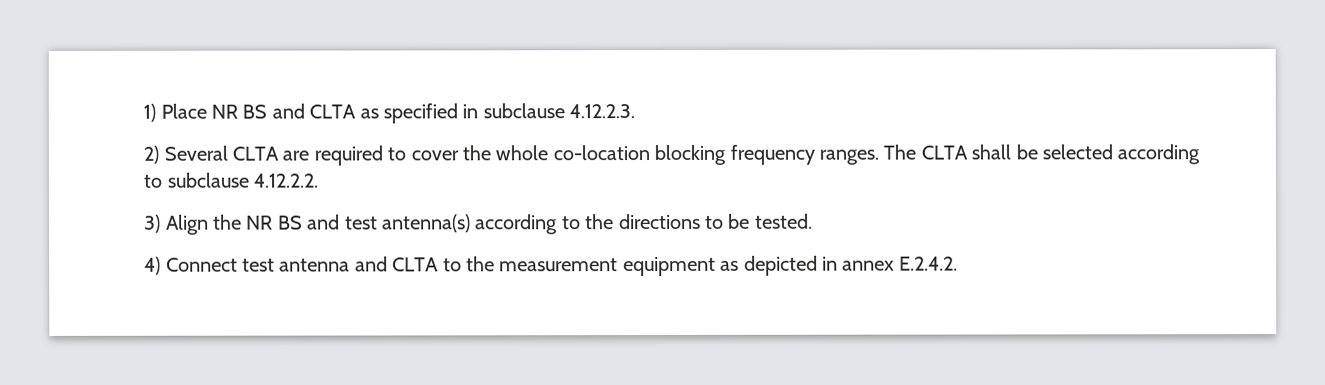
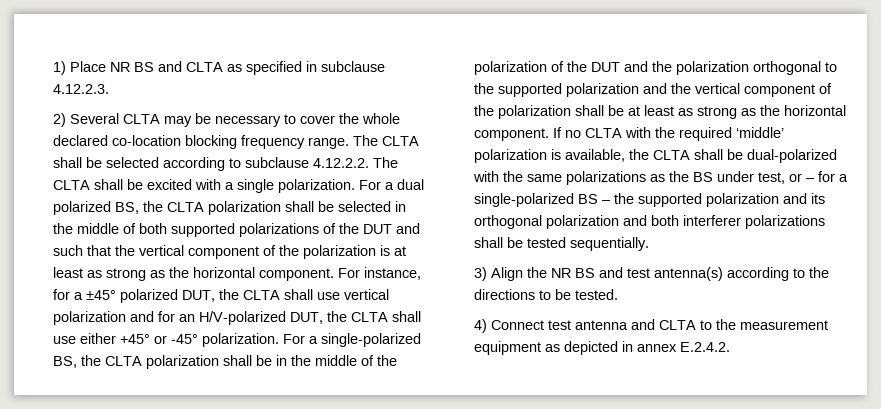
[282,145,383,166] are required -> [163,113,281,127] may be necessary
(549, 153) none -> [52,135,108,146] declared
[818,149,879,165] ranges. -> [307,137,349,149] range.
(319, 180) none -> [372,157,398,168] [52,179,424,193] [52,201,406,215] [52,223,420,237] [52,245,406,259] [52,267,421,281] [52,289,389,303] [52,311,421,325] [52,333,421,347] [52,355,397,369] [473,61,837,75] [473,83,832,97] [473,105,846,119] [473,127,784,141] [473,149,837,163] [472,171,848,185] [473,193,825,207] [473,215,825,229] [473,237,649,251] The CLTA shall be excited with a single polarization. For a dual polarized BS, the CLTA polarization shall be selected in the middle of both supported polarizations of the DUT and such that the vertical component of the polarization is at least as strong as the horizontal component. For instance, for a ±45° polarized DUT, the CLTA shall use vertical polarization and for an H/V-polarized DUT, the CLTA shall use either +45° or -45° polarization. For a single-polarized BS, the CLTA polarization shall be in the middle of the polarization of the DUT and the polarization orthogonal to the supported polarization and the vertical component of the polarization shall be at least as strong as the horizontal component. If no CLTA with the required ‘middle’ polarization is available, the CLTA shall be dual-polarized with the same polarizations as the BS under test, or – for a single-polarized BS – the supported polarization and its orthogonal polarization and both interferer polarizations shall be tested sequentially.

